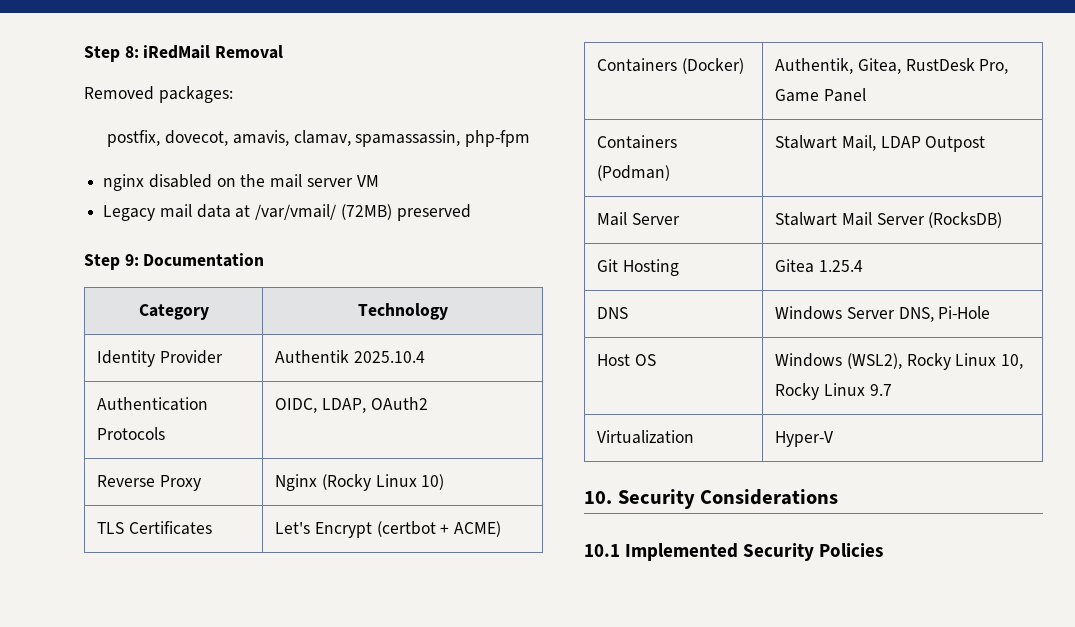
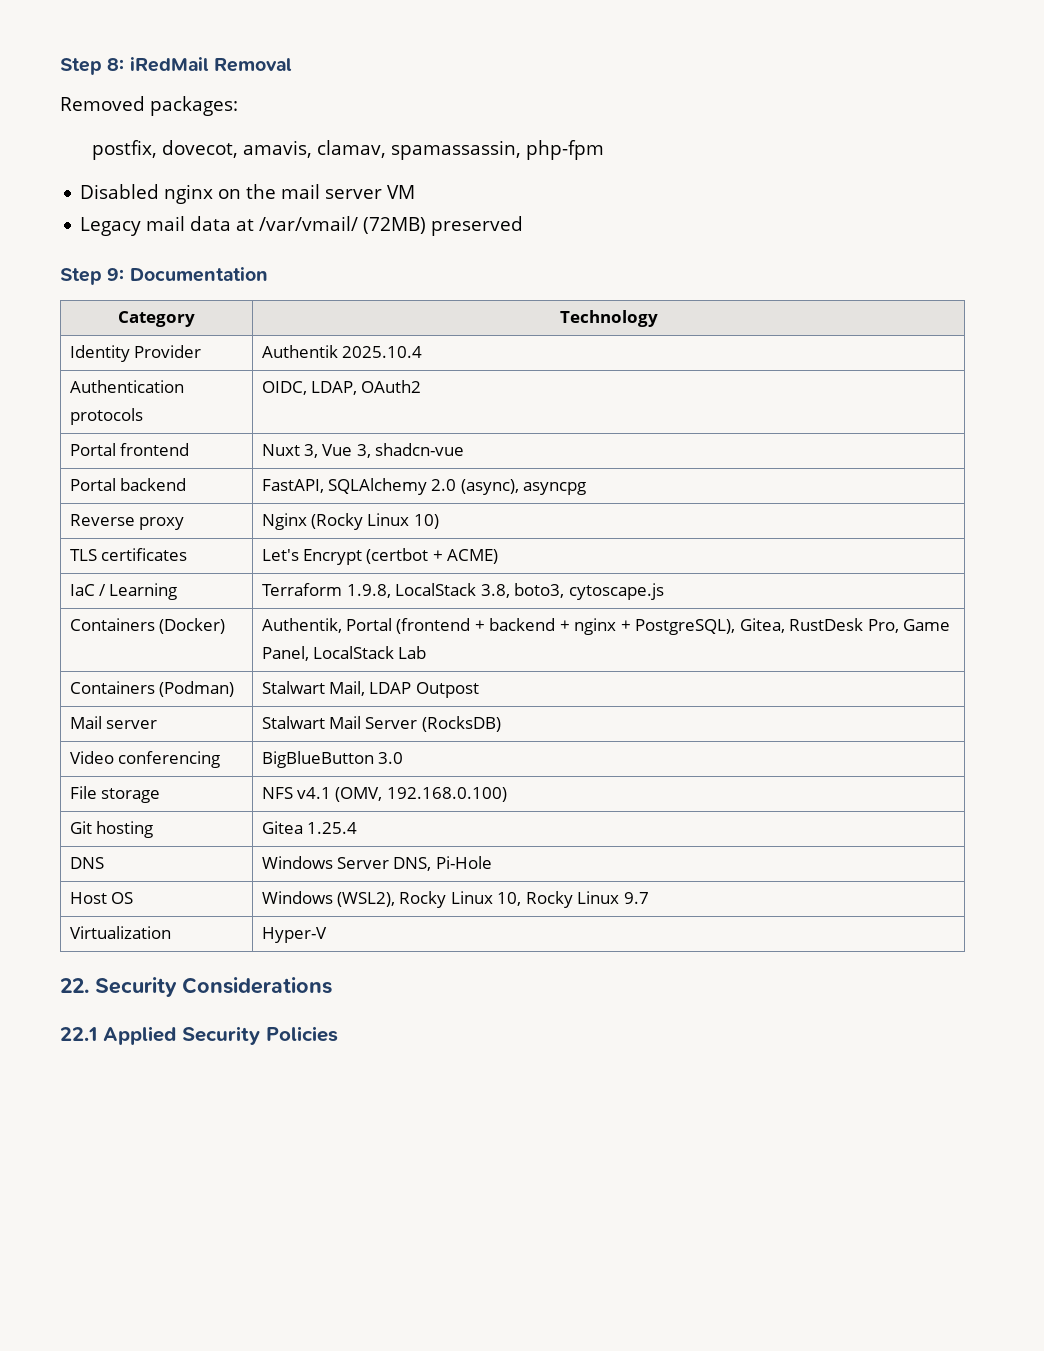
[103,174,212,191] nginx disabled -> [80,184,214,204] Disabled nginx
[97,427,166,440] Protocols -> [69,408,143,425] protocols
(428, 403) none -> [69,443,189,456] [261,443,465,458] [69,478,186,491] [261,478,587,495] // Portal frontend | Nuxt 3, Vue 3, shadcn-vue // Portal backend | FastAPI, SQLAlchemy 2.0 (async), asyncpg
[159,475,201,491] Proxy -> [138,517,184,530] proxy
[128,521,212,535] Certificates -> [100,548,187,561] certificates
[597,58,744,74] [775,58,854,74] Containers (Docker) | Authentik, -> [69,583,178,600] [261,583,664,600] [69,618,225,634] [261,618,736,635] IaC / Learning | Terraform 1.9.8, LocalStack 3.8, boto3, cytoscape.js // Containers (Docker) | Authentik, Portal (frontend + backend + nginx + PostgreSQL),
[823,88,866,102] Panel -> [261,646,427,661] Panel, LocalStack Lab
[631,213,680,225] Server -> [105,720,157,729] server
(1003, 220) none -> [69,751,220,768] [261,751,403,768] [69,786,160,803] [261,787,507,802] // Video conferencing | BigBlueButton 3.0 // File storage | NFS v4.1 (OMV, 192.168.0.100)
[622,259,679,276] Hosting -> [95,821,153,838] hosting
[584,491,612,504] 10. -> [60,978,89,993] 22.
[584,543,739,561] 10.1 Implemented -> [60,1026,176,1045] 22.1 Applied

